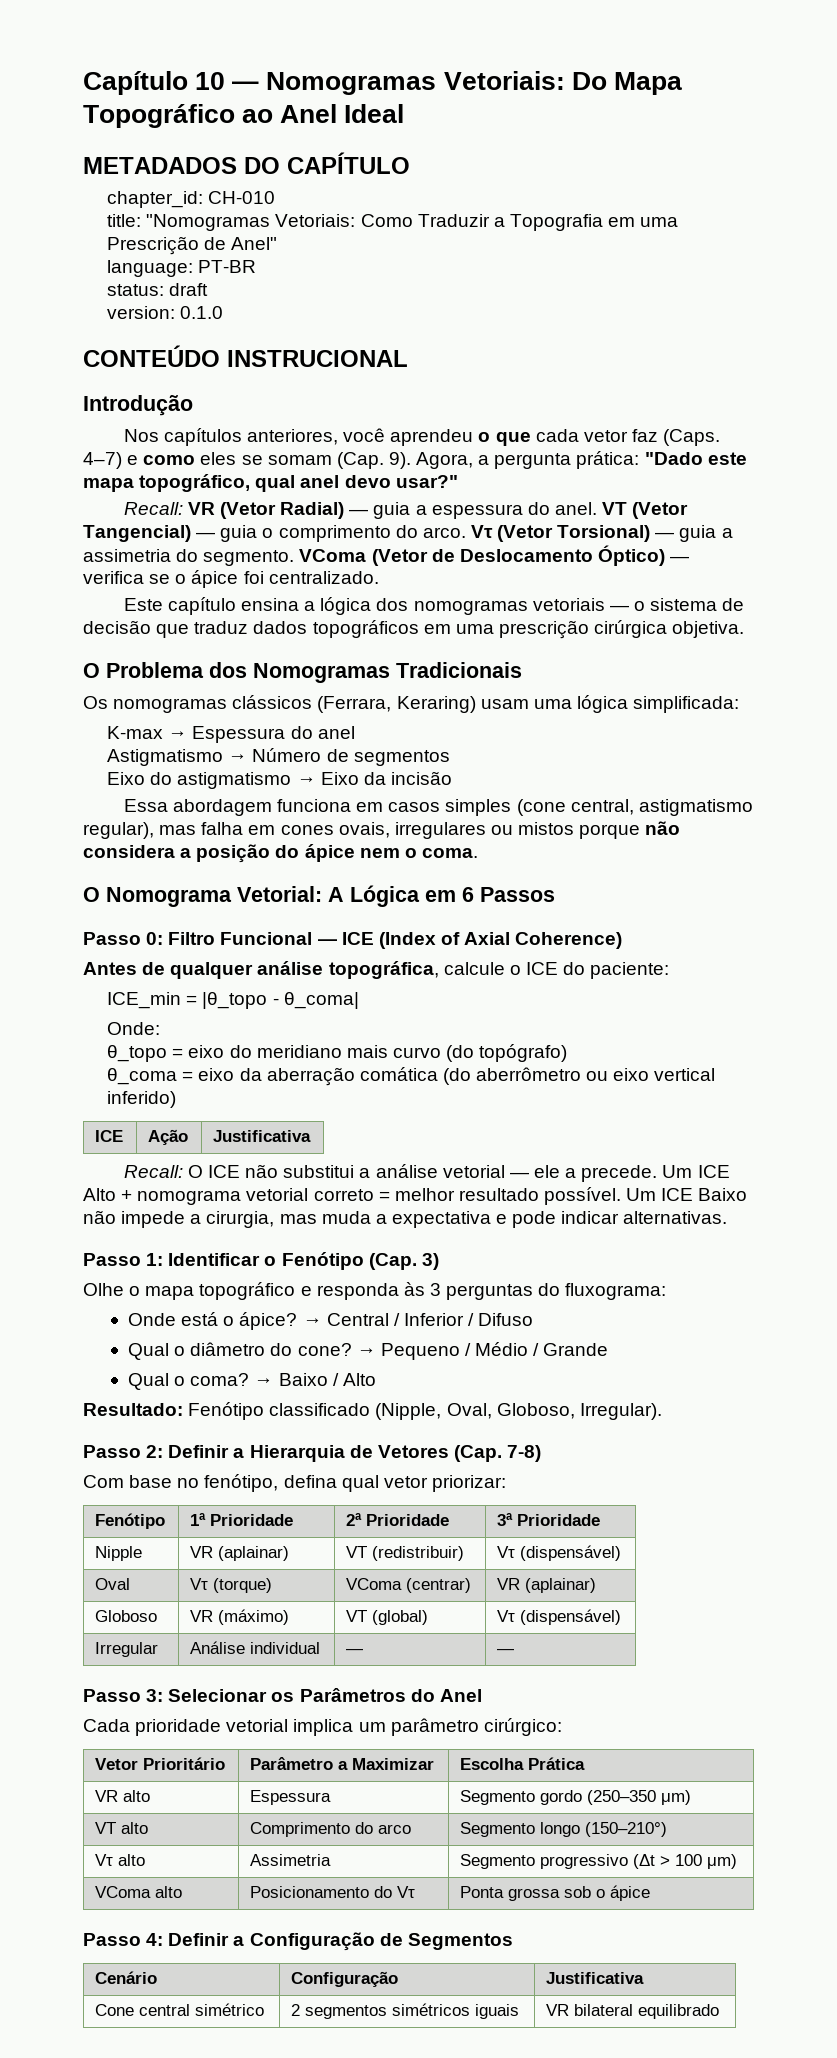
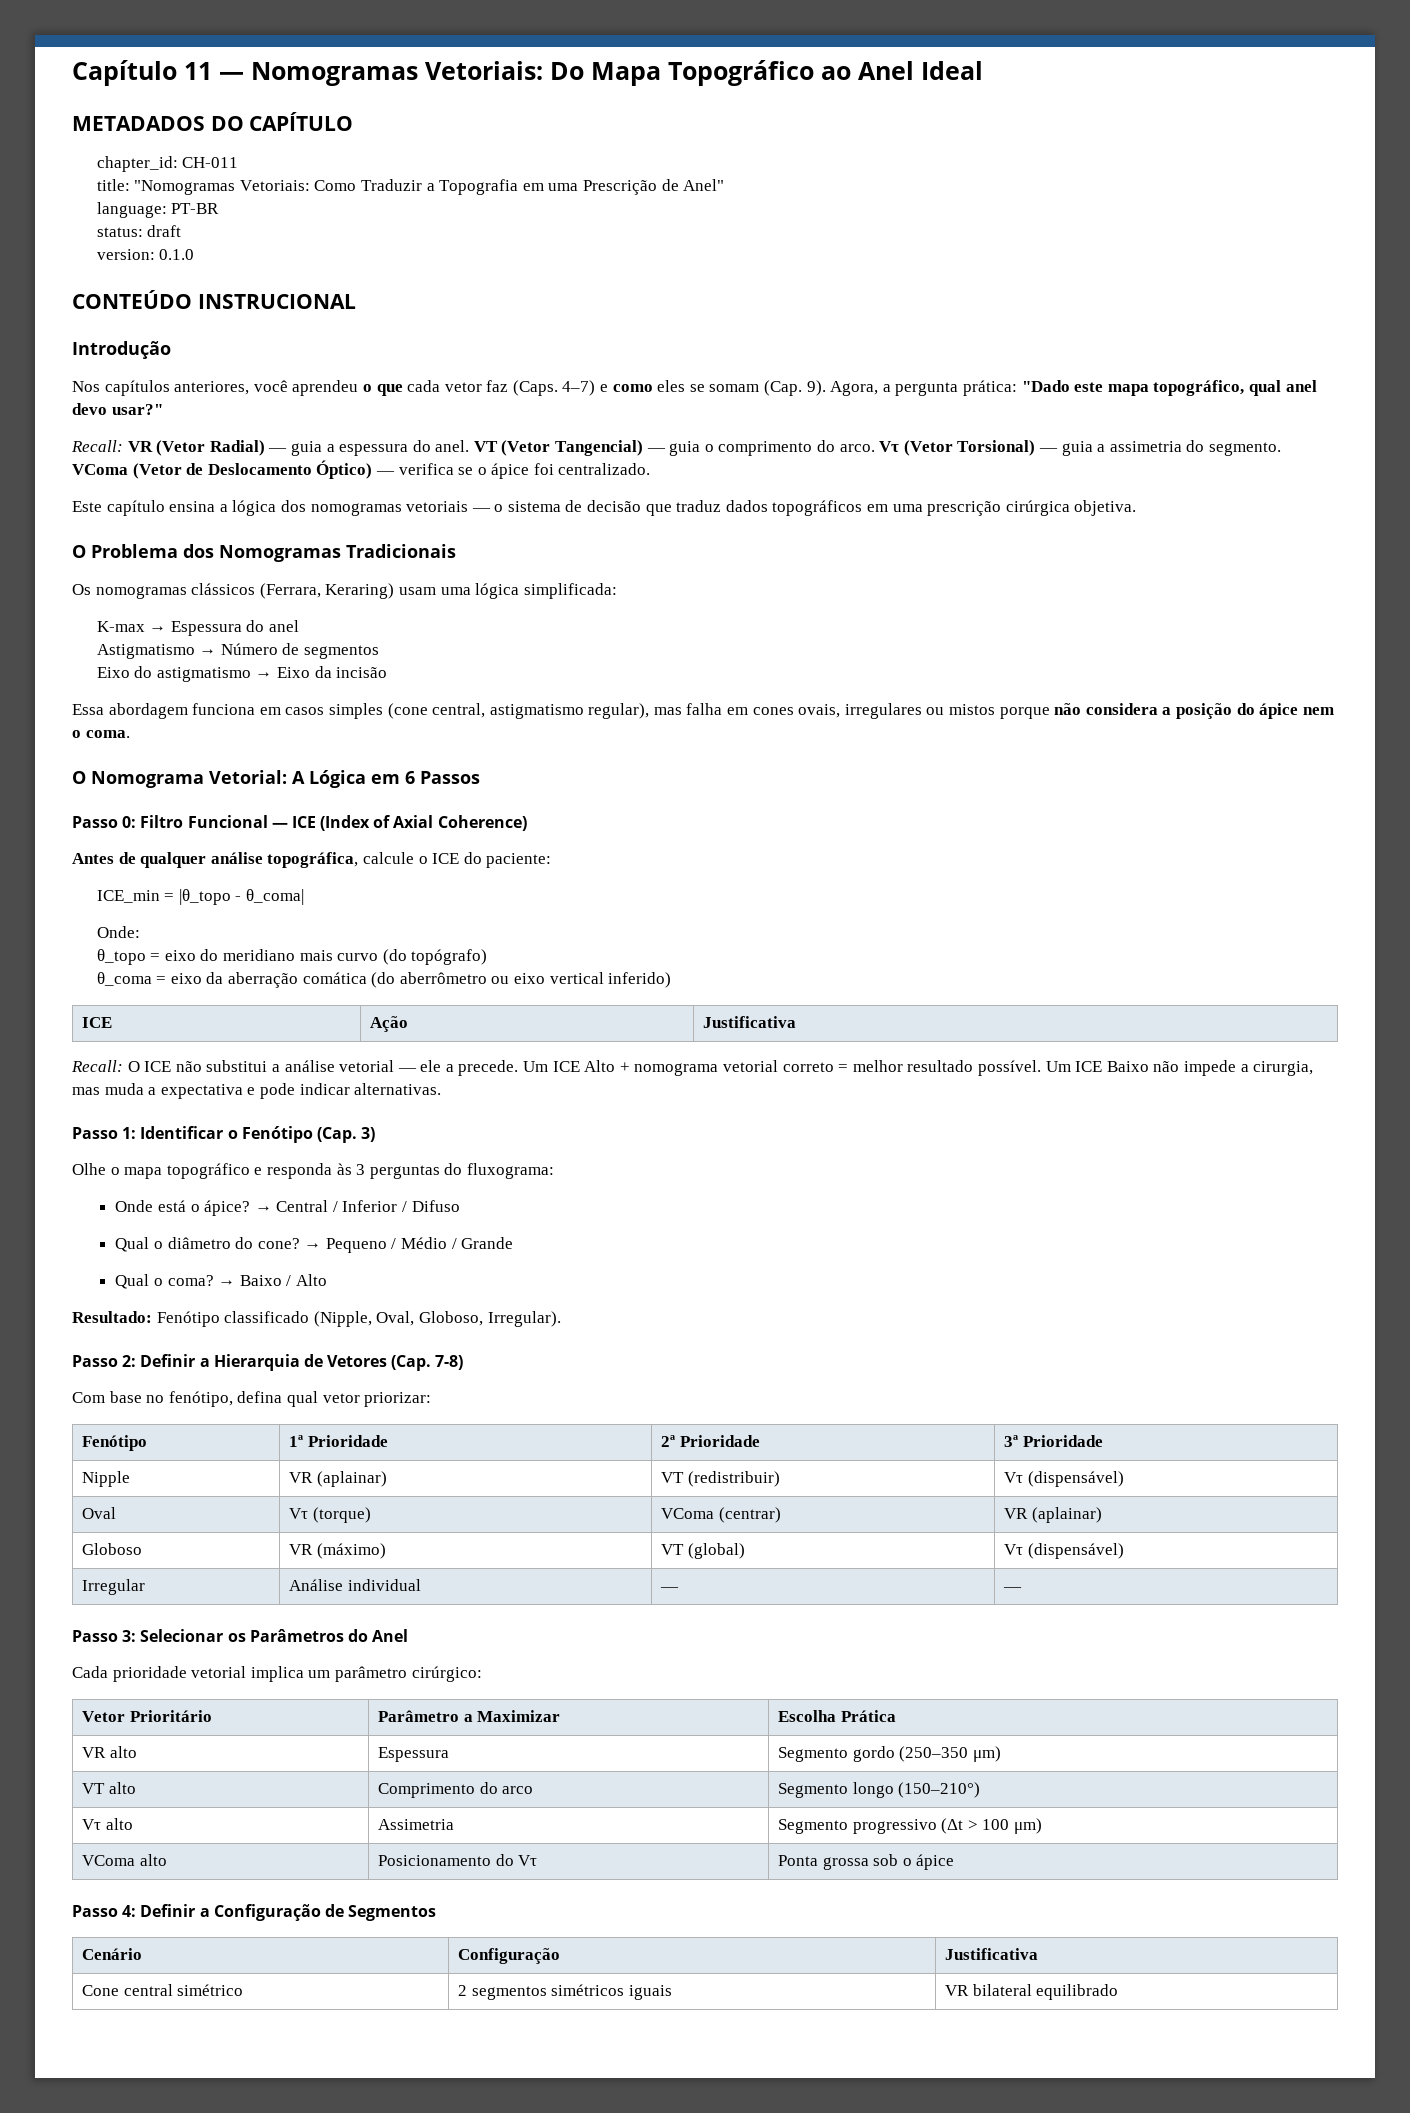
[195,72,226,90] 10 -> [184,62,212,80] 11
[208,191,276,204] CH-010 -> [182,157,239,168] CH-011

